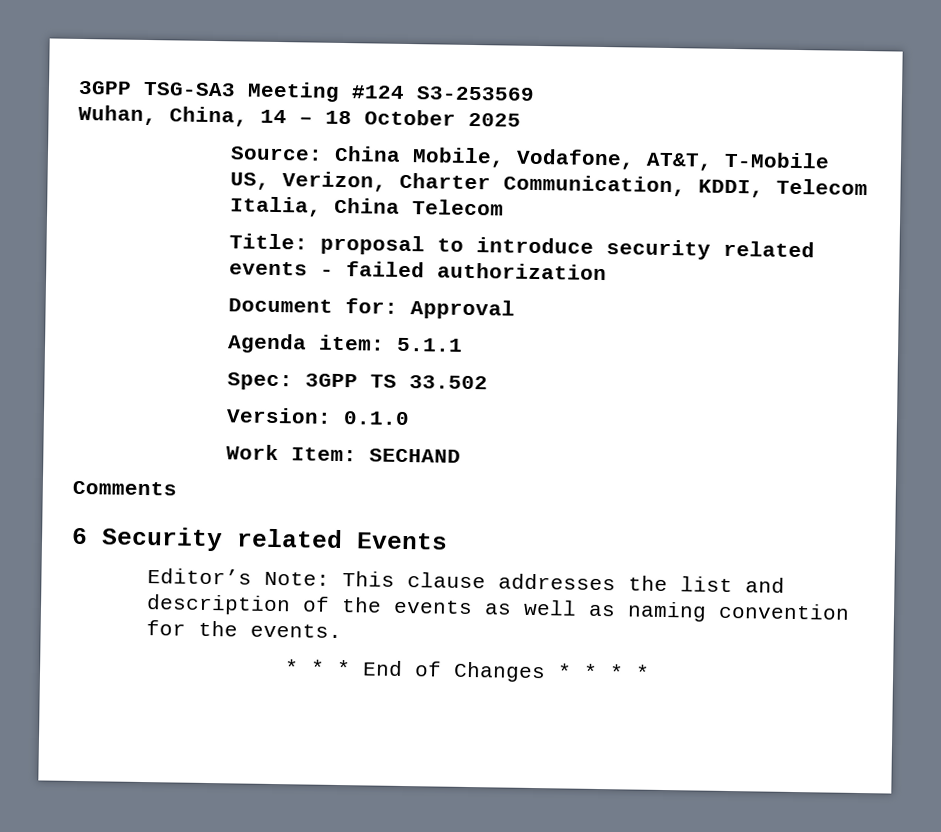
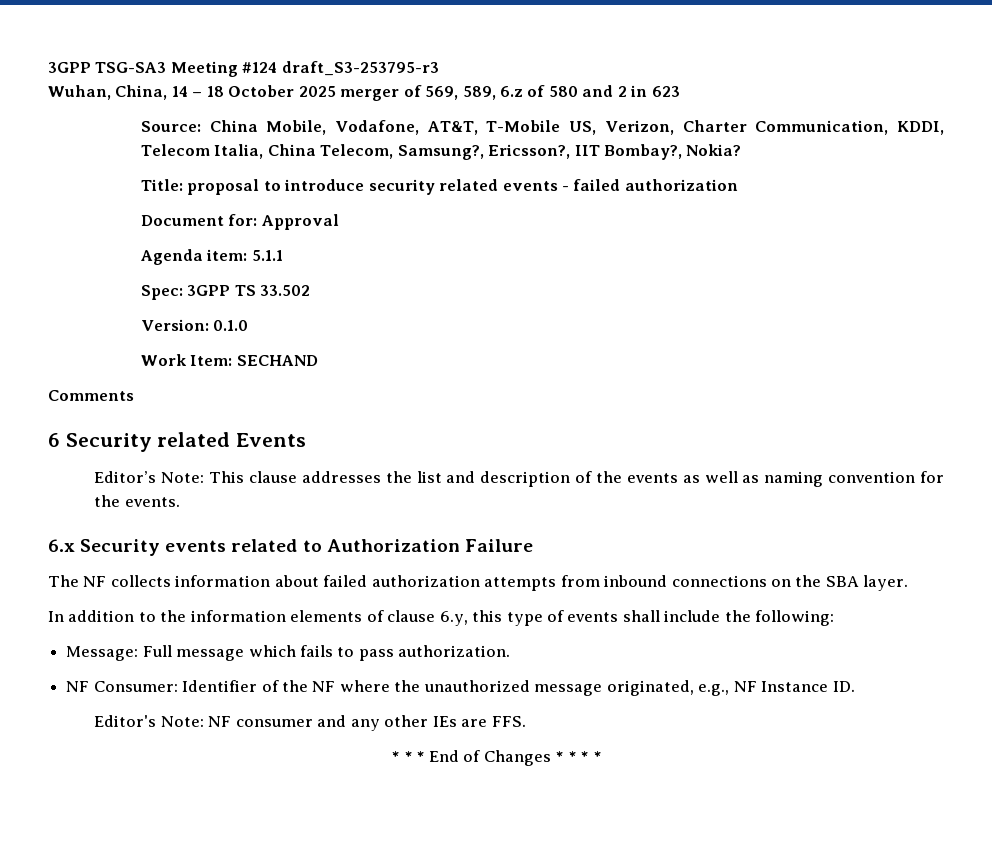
[416,86,535,101] S3-253569 -> [281,61,439,76] draft_S3-253795-r3
(521, 119) none -> [340,85,680,101] merger of 569, 589, 6.z of 580 and 2 in 623
[411,199,504,216] Telecom -> [320,144,742,160] Telecom, Samsung?, Ericsson?, IIT Bombay?, Nokia?
(343, 631) none -> [48,539,533,556] [48,575,909,591] [48,610,835,626] [66,645,511,661] [66,680,855,696] [94,715,526,731] // 6.x Security events related to Authorization Failure // The NF collects information about failed authorization attempts from inbound connections on the SBA layer. // In addition to the information elements of clause 6.y, this type of events shall include the following: // Message: Full message which fails to pass authorization. // NF Consumer: Identifier of the NF where the unauthorized message originated, e.g., NF Instance ID. // Editor's Note: NF consumer and any other IEs are FFS.

